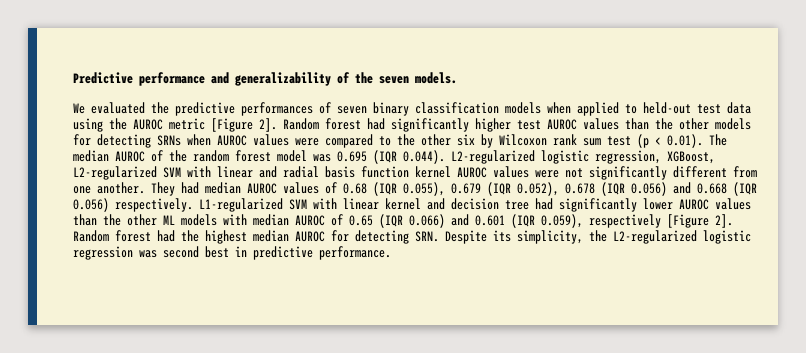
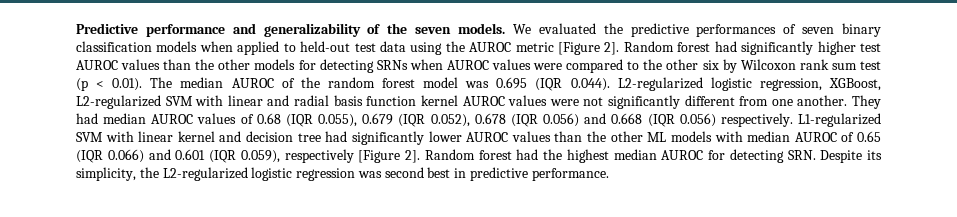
(457, 78) // -> (506, 28) none

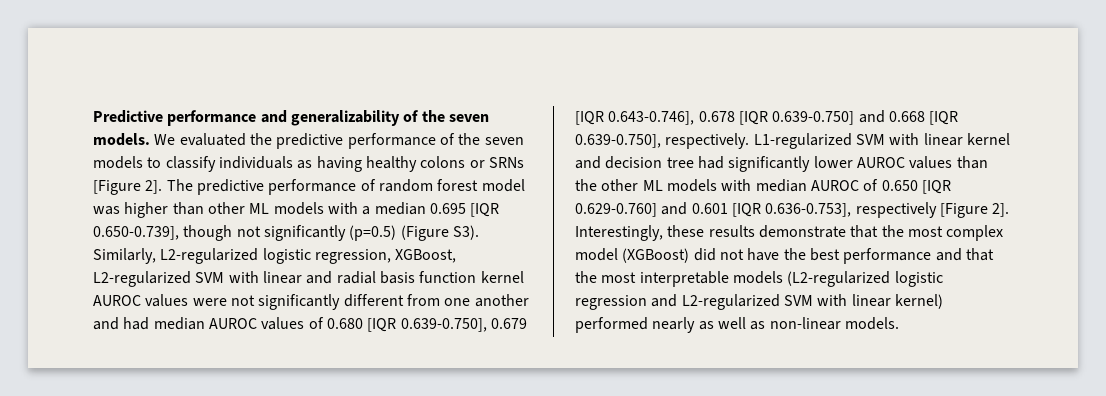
[696,23,882,37] [76,41,882,55] [76,59,882,73] [76,77,610,91] performances of seven binary classification models when applied to held-out test data using the AUROC metric [Figure 2]. Random forest had significantly higher test AUROC values than the other models for detecting SRNs when AUROC values were compared to the other six by Wilcoxon rank sum test (p < 0.01). The median AUROC of the random forest model was 0.695 (IQR 0.044). -> [347,133,524,149] [93,156,524,172] [93,179,525,195] [93,202,500,218] [93,225,479,241] [93,248,156,264] performance of the seven models to classify individuals as having healthy colons or SRNs [Figure 2]. The predictive performance of random forest model was higher than other ML models with a median 0.695 [IQR 0.650-0.739], though not significantly (p=0.5) (Figure S3). Similarly,
[797,95,881,109] another. They -> [474,294,529,307] [93,317,119,330] another and
[256,113,716,127] 0.68 (IQR 0.055), 0.679 (IQR 0.052), 0.678 (IQR 0.056) and 0.668 (IQR 0.056) -> [326,318,527,332] [575,110,959,125] [575,134,661,148] 0.680 [IQR 0.639-0.750], 0.679 [IQR 0.643-0.746], 0.678 [IQR 0.639-0.750] and 0.668 [IQR 0.639-0.750],
[856,131,881,142] [76,149,882,163] [76,167,609,181] 0.65 (IQR 0.066) and 0.601 (IQR 0.059), respectively [Figure 2]. Random forest had the highest median AUROC for detecting SRN. Despite its simplicity, the L2-regularized logistic regression was second best in predictive performance. -> [881,180,951,194] [575,202,1010,218] [575,225,1004,241] [575,248,994,264] [575,271,943,287] [575,294,943,310] [575,317,899,333] 0.650 [IQR 0.629-0.760] and 0.601 [IQR 0.636-0.753], respectively [Figure 2]. Interestingly, these results demonstrate that the most complex model (XGBoost) did not have the best performance and that the most interpretable models (L2-regularized logistic regression and L2-regularized SVM with linear kernel) performed nearly as well as non-linear models.

